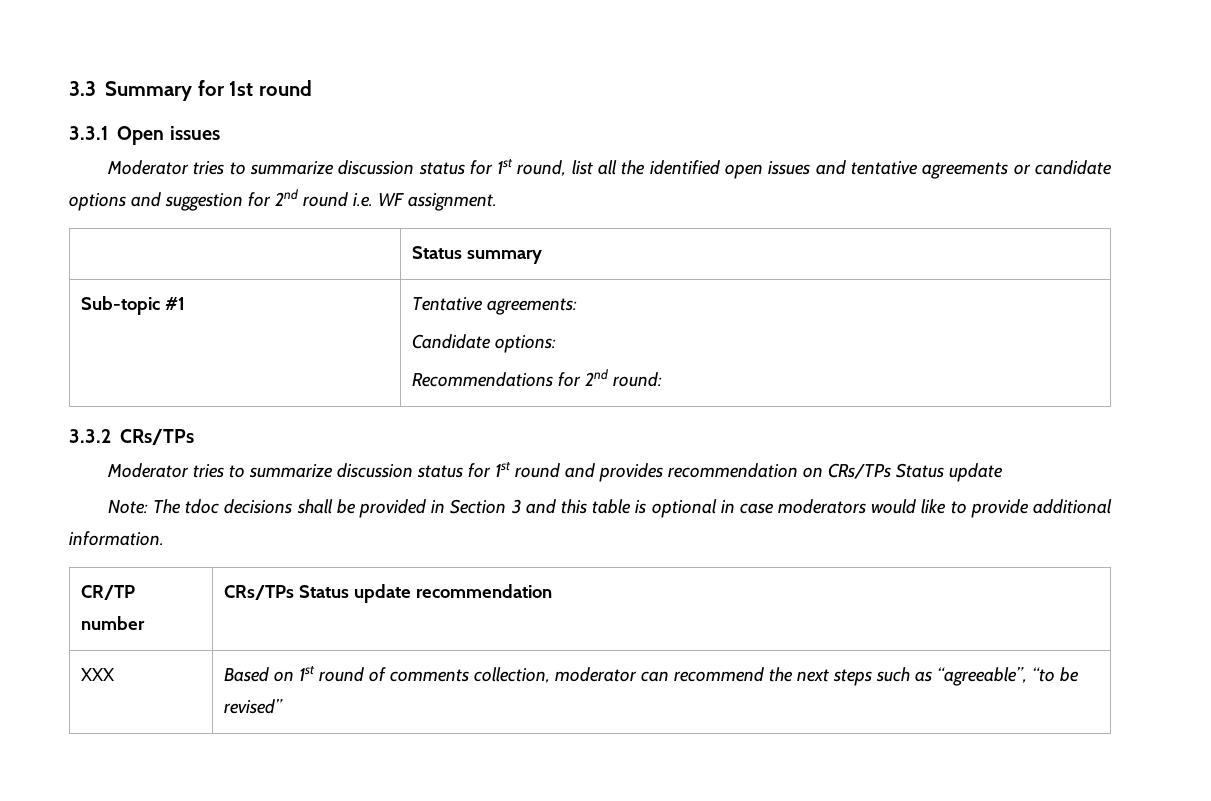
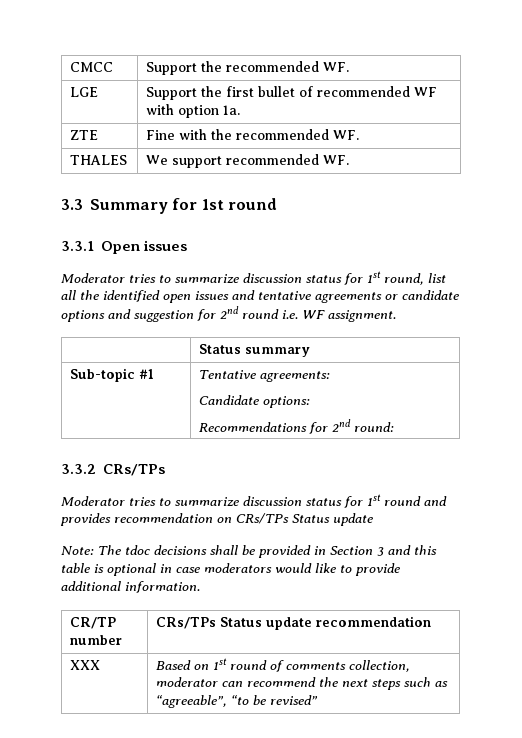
(69, 88) none -> [70,62,114,72] [146,61,350,75] [70,87,99,97] [146,86,438,100] [146,104,241,118] [70,130,99,140] [146,129,360,140] [70,155,128,165] [146,154,350,168] CMCC | Support the recommended WF. // LGE | Support the first bullet of recommended WF with option 1a. // ZTE | Fine with the recommended WF. // THALES | We support recommended WF. //

